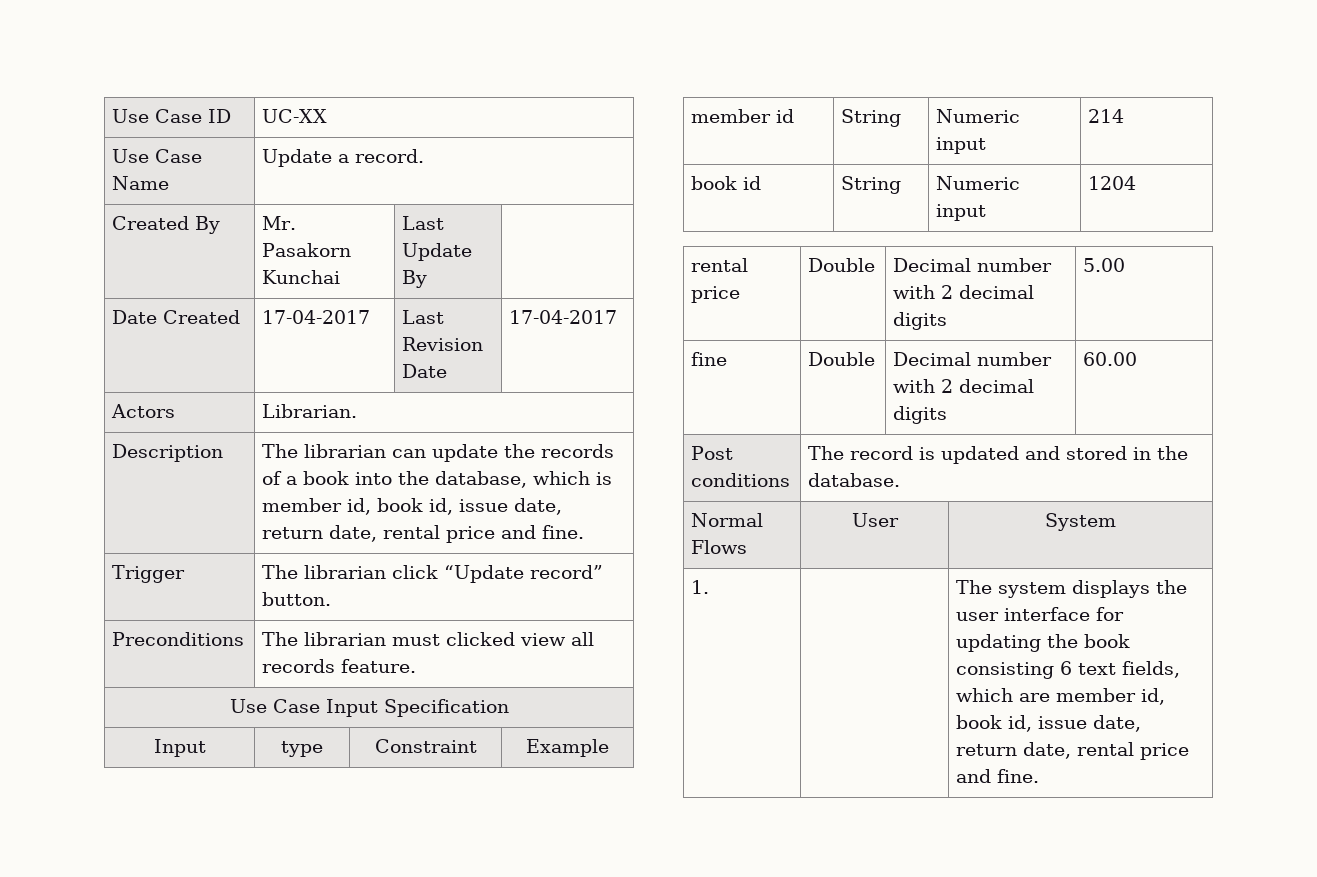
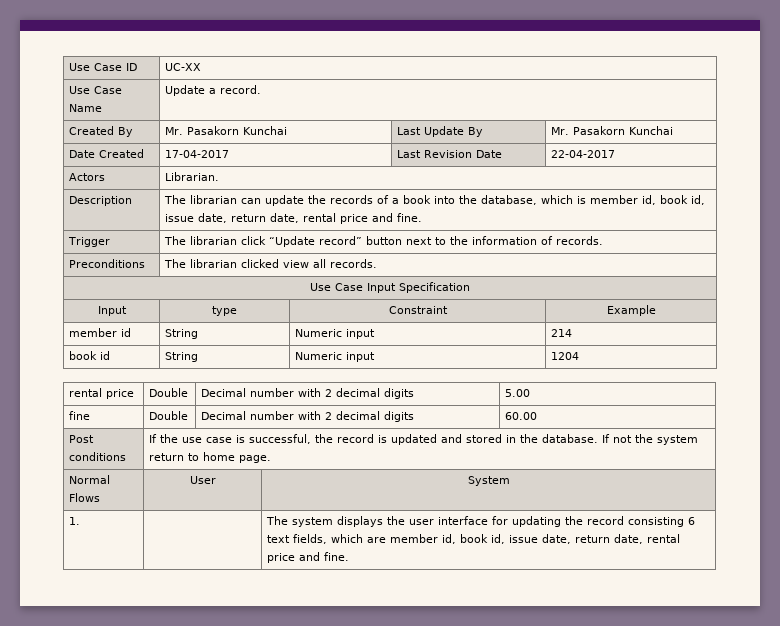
(428, 279) none -> [550,126,673,135] Mr. Pasakorn Kunchai
[509,310,618,324] 17-04-2017 -> [550,150,615,158] 22-04-2017
[262,592,332,606] button. -> [365,236,603,245] button next to the information of records.
[392,634,441,646] must -> (237, 263) none
[262,659,417,673] records feature. -> [329,259,377,268] records.
[808,446,845,460] The -> [148,434,333,444] If the use case is successful, the
(901, 480) none -> [601,434,698,445] [148,452,271,463] If not the system return to home page.
[1084,634,1131,648] book -> [586,516,624,525] record

